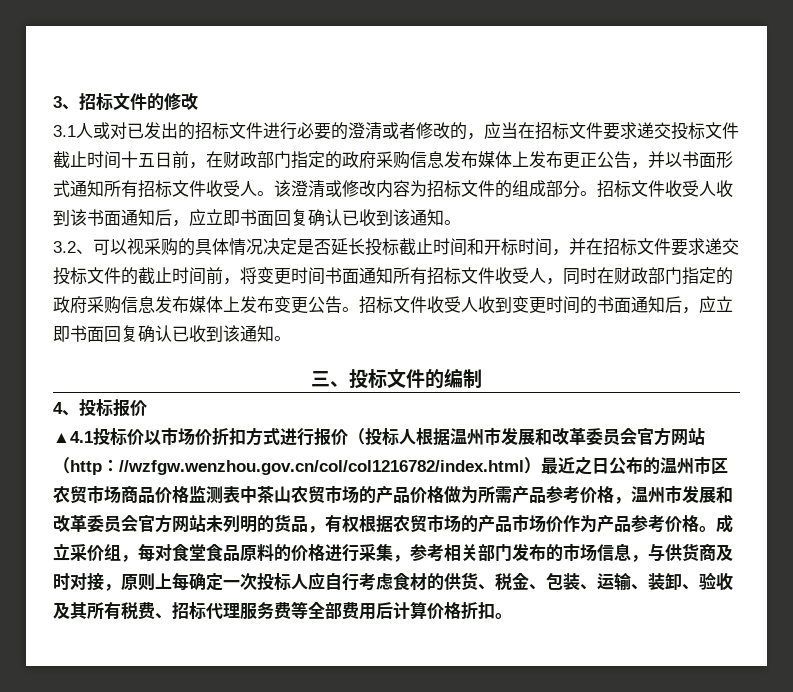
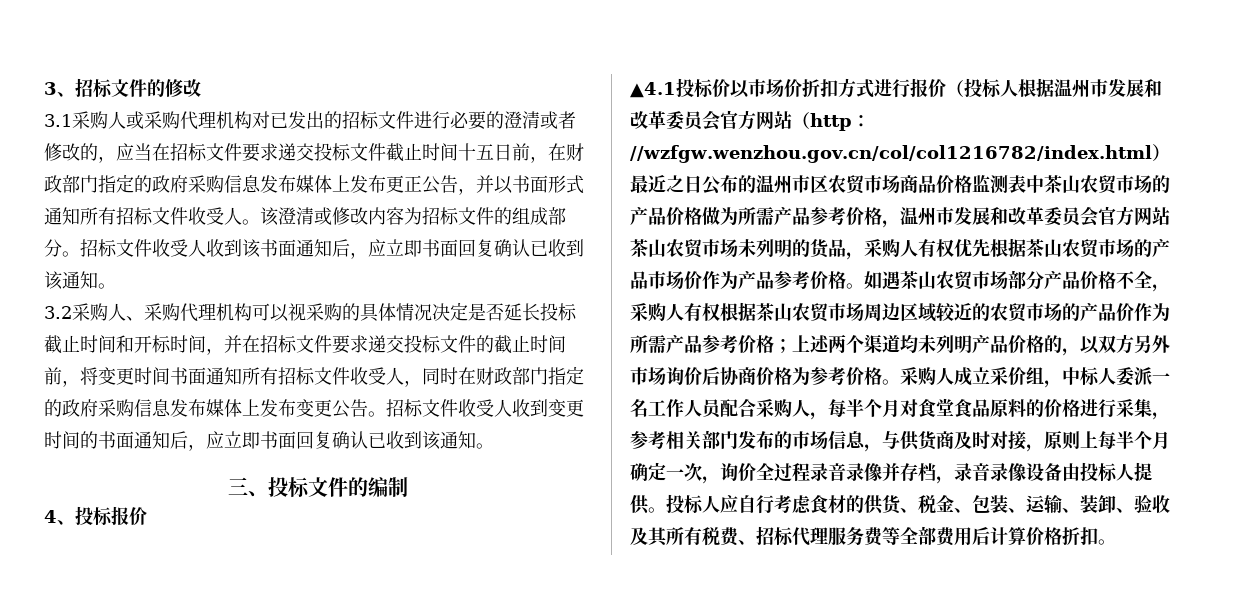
[76,122,110,139] 人或 -> [72,111,252,130] 采购人或采购代理机构
[76,249,93,254] 、 -> [72,303,252,322] 采购人、采购代理机构
(206, 523) none -> [630,239,738,258] 茶山农贸市场
[325,515,393,533] 有权根据 -> [864,238,1062,258] 采购人有权优先根据茶山
[716,514,733,533] [53,543,155,562] 成立采价组，每 -> [864,270,1170,292] [630,302,1170,322] [630,334,1170,356] [630,367,1170,388] [630,399,900,420] 如遇茶山农贸市场部分产品价格不全，采购人有权根据茶山农贸市场周边区域较近的农贸市场的产品价作为所需产品参考价格；上述两个渠道均未列明产品价格的，以双方另外市场询价后协商价格为参考价格。采购人成立采价组，中标人委派一名工作人员配合采购人，每半个月
(189, 581) none -> [1116,431,1170,450] 半个月
(257, 581) none -> [702,462,1152,484] [630,494,666,515] ，询价全过程录音录像并存档，录音录像设备由投标人提供。

